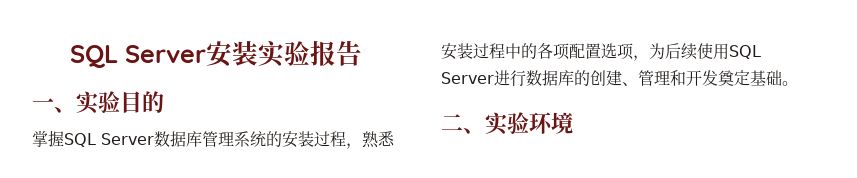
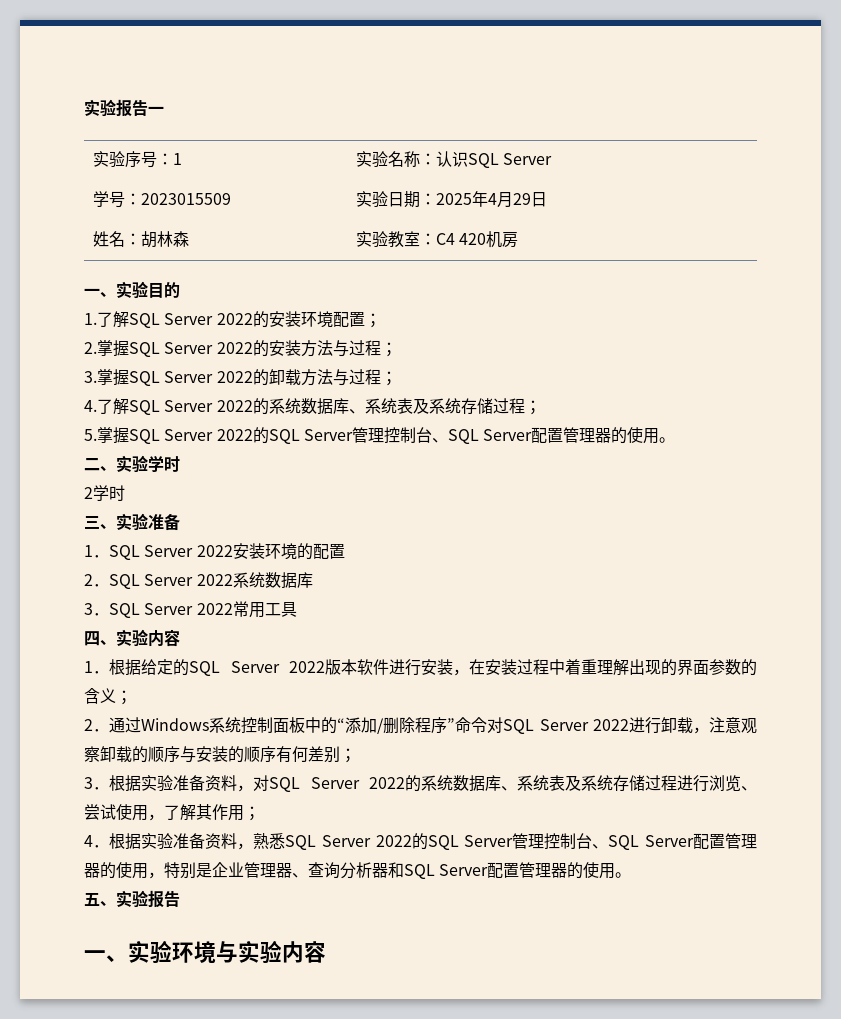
[70,41,362,68] [32,91,164,114] [32,130,395,149] [441,43,761,61] [441,70,798,87] [441,112,573,135] SQL Server安装实验报告 // 一、实验目的 // 掌握SQL Server数据库管理系统的安装过程，熟悉安装过程中的各项配置选项，为后续使用SQL Server进行数据库的创建、管理和开发奠定基础。 // 二、实验环境 -> [84,99,164,117] [92,151,182,168] [355,151,553,168] [92,191,231,208] [355,191,547,208] [92,231,189,248] [355,231,519,248] [84,281,180,299] [84,311,381,328] [84,340,397,357] [84,369,397,386] [84,398,541,415] [84,427,676,444] [84,455,180,473] [84,485,125,501] [84,513,180,531] [84,543,345,560] [84,572,313,589] [84,601,297,618] [84,629,180,647] [84,659,757,676] [84,688,132,705] [84,717,757,734] [84,746,356,763] [84,775,757,792] [84,804,260,821] [84,833,757,850] [84,862,632,879] [84,890,180,908] [84,940,326,963] 实验报告一 // 实验序号：1 | 实验名称：认识SQL Server // 学号：2023015509 | 实验日期：2025年4月29日 // 姓名：胡林森 | 实验教室：C4 420机房 // 一、实验目的 // 1.了解SQL Server 2022的安装环境配置； // 2.掌握SQL Server 2022的安装方法与过程； // 3.掌握SQL Server 2022的卸载方法与过程； // 4.了解SQL Server 2022的系统数据库、系统表及系统存储过程； // 5.掌握SQL Server 2022的SQL Server管理控制台、SQL Server配置管理器的使用。 // 二、实验学时 // 2学时 // 三、实验准备 // 1．SQL Server 2022安装环境的配置 // 2．SQL Server 2022系统数据库 // 3．SQL Server 2022常用工具 // 四、实验内容 // 1．根据给定的SQL Server 2022版本软件进行安装，在安装过程中着重理解出现的界面参数的含义； // 2．通过Windows系统控制面板中的“添加/删除程序”命令对SQL Server 2022进行卸载，注意观察卸载的顺序与安装的顺序有何差别； // 3．根据实验准备资料，对SQL Server 2022的系统数据库、系统表及系统存储过程进行浏览、尝试使用，了解其作用； // 4．根据实验准备资料，熟悉SQL Server 2022的SQL Server管理控制台、SQL Server配置管理器的使用，特别是企业管理器、查询分析器和SQL Server配置管理器的使用。 // 五、实验报告 // 一、实验环境与实验内容

